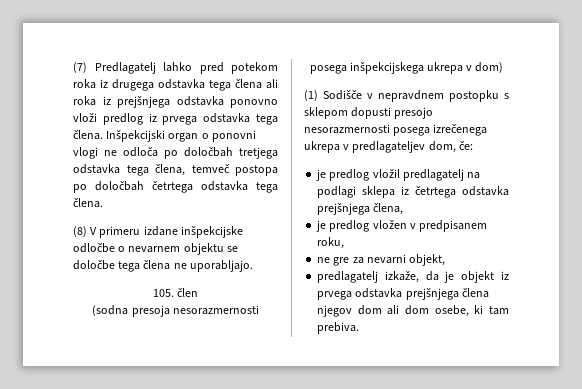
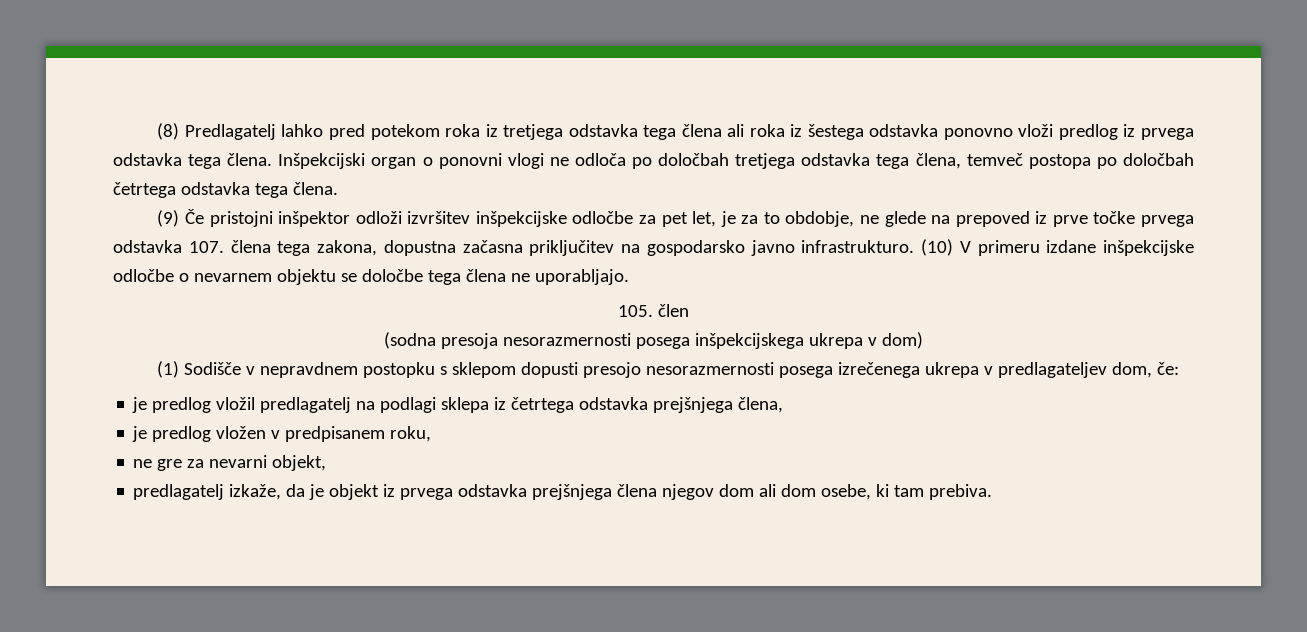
[73,62,87,73] (7) -> [157,123,180,140] (8)
[112,79,154,91] drugega -> [503,124,564,140] tretjega
[117,96,170,108] prejšnjega -> [807,124,864,140] šestega
[73,226,87,237] (8) -> [157,209,1194,227] [113,239,953,256] (9) Če pristojni inšpektor odloži izvršitev inšpekcijske odločbe za pet let, je za to obdobje, ne glede na prepoved iz prve točke prvega odstavka 107. člena tega zakona, dopustna začasna priključitev na gospodarsko javno infrastrukturo. (10)

